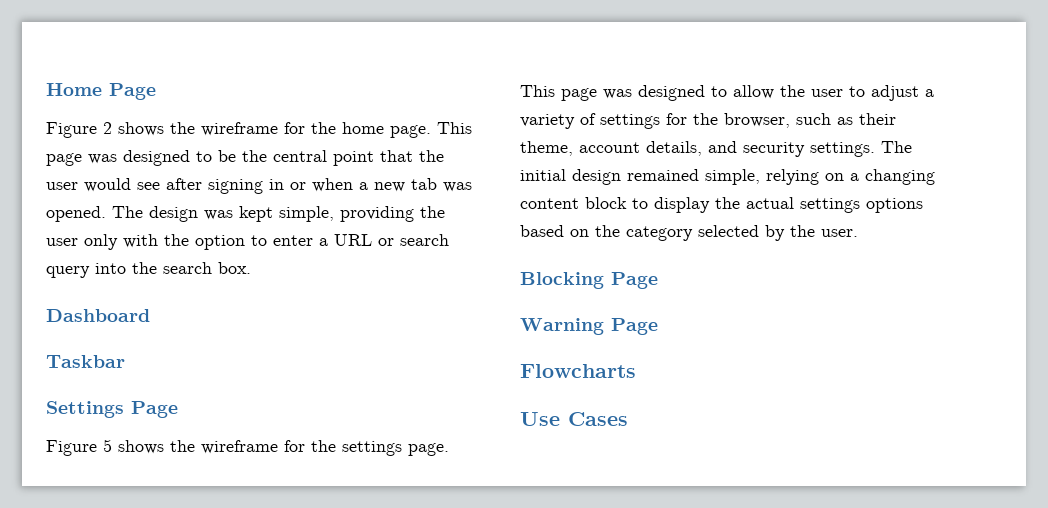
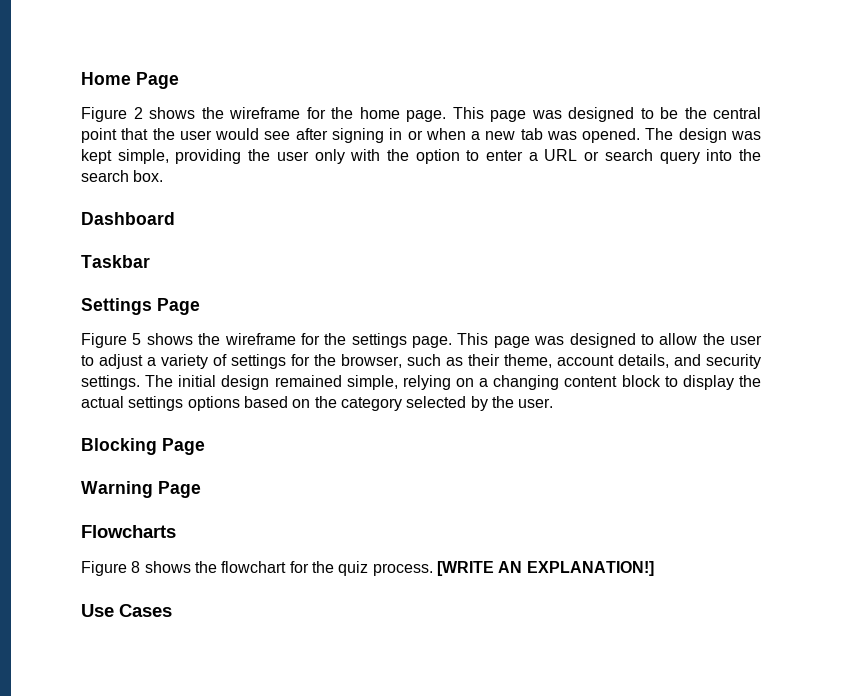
(636, 371) none -> [81,561,654,576] // Figure 8 shows the flowchart for the quiz process. [WRITE AN EXPLANATION!]

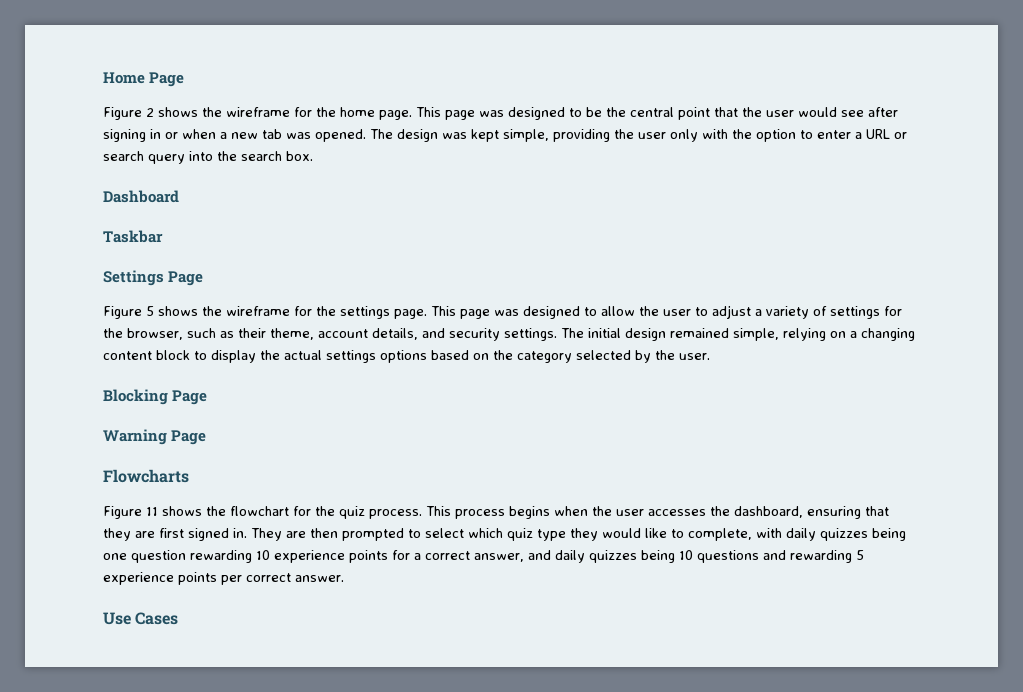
[131,561,141,573] 8 -> [146,507,158,516] 11
[436,561,654,576] [WRITE AN EXPLANATION!] -> [426,506,889,519] [103,528,906,541] [103,550,864,563] [103,572,344,585] This process begins when the user accesses the dashboard, ensuring that they are first signed in. They are then prompted to select which quiz type they would like to complete, with daily quizzes being one question rewarding 10 experience points for a correct answer, and daily quizzes being 10 questions and rewarding 5 experience points per correct answer.

